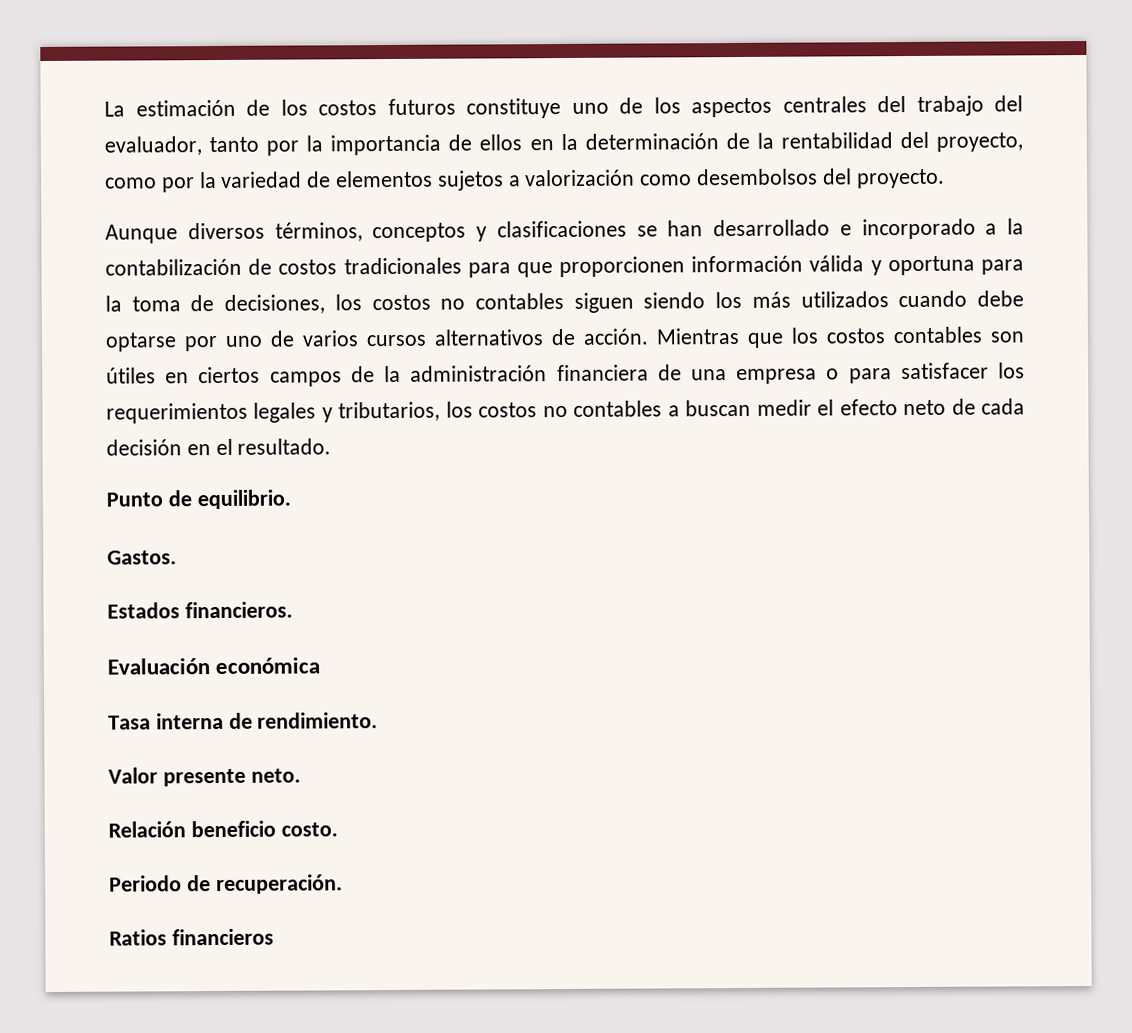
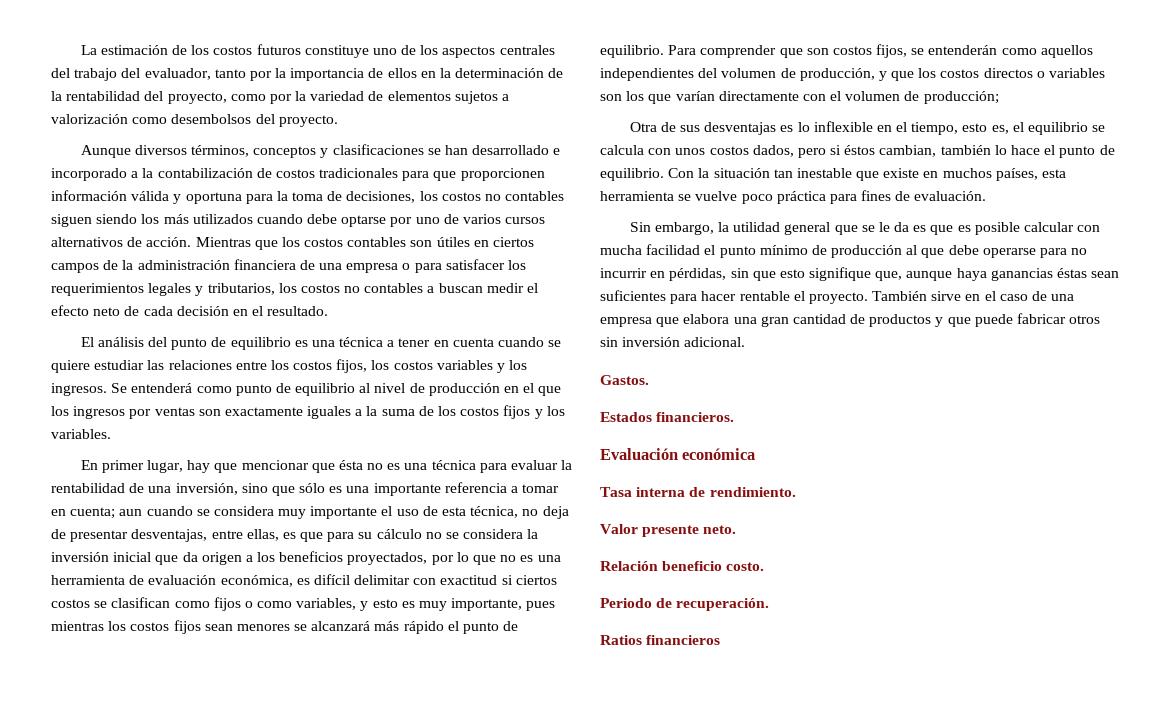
[106,489,291,510] Punto de equilibrio. -> [80,337,562,350] [51,359,528,373] [51,383,562,396] [51,405,565,419] [51,429,111,439] [80,460,573,473] [51,482,560,496] [51,506,569,519] [51,529,539,542] [51,551,561,565] [51,574,557,587] [51,597,556,611] [51,620,519,634] [600,44,1093,58] [600,68,1106,81] [600,91,999,104] [629,121,1106,135] [600,145,1115,158] [600,168,1067,181] [600,190,987,204] [629,222,1101,235] [600,244,1088,258] [600,267,1120,281] [600,290,1075,304] [600,313,1101,327] [600,337,746,347] El análisis del punto de equilibrio es una técnica a tener en cuenta cuando se quiere estudiar las relaciones entre los costos fijos, los costos variables y los ingresos. Se entenderá como punto de equilibrio al nivel de producción en el que los ingresos por ventas son exactamente iguales a la suma de los costos fijos y los variables. // En primer lugar, hay que mencionar que ésta no es una técnica para evaluar la rentabilidad de una inversión, sino que sólo es una importante referencia a tomar en cuenta; aun cuando se considera muy importante el uso de esta técnica, no deja de presentar desventajas, entre ellas, es que para su cálculo no se considera la inversión inicial que da origen a los beneficios proyectados, por lo que no es una herramienta de evaluación económica, es difícil delimitar con exactitud si ciertos costos se clasifican como fijos o como variables, y esto es muy importante, pues mientras los costos fijos sean menores se alcanzará más rápido el punto de equilibrio. Para comprender que son costos fijos, se entenderán como aquellos independientes del volumen de producción, y que los costos directos o variables son los que varían directamente con el volumen de producción; // Otra de sus desventajas es lo inflexible en el tiempo, esto es, el equilibrio se calcula con unos costos dados, pero si éstos cambian, también lo hace el punto de equilibrio. Con la situación tan inestable que existe en muchos países, esta herramienta se vuelve poco práctica para fines de evaluación. // Sin embargo, la utilidad general que se le da es que es posible calcular con mucha facilidad el punto mínimo de producción al que debe operarse para no incurrir en pérdidas, sin que esto signifique que, aunque haya ganancias éstas sean suficientes para hacer rentable el proyecto. También sirve en el caso de una empresa que elabora una gran cantidad de productos y que puede fabricar otros sin inversión adicional.

